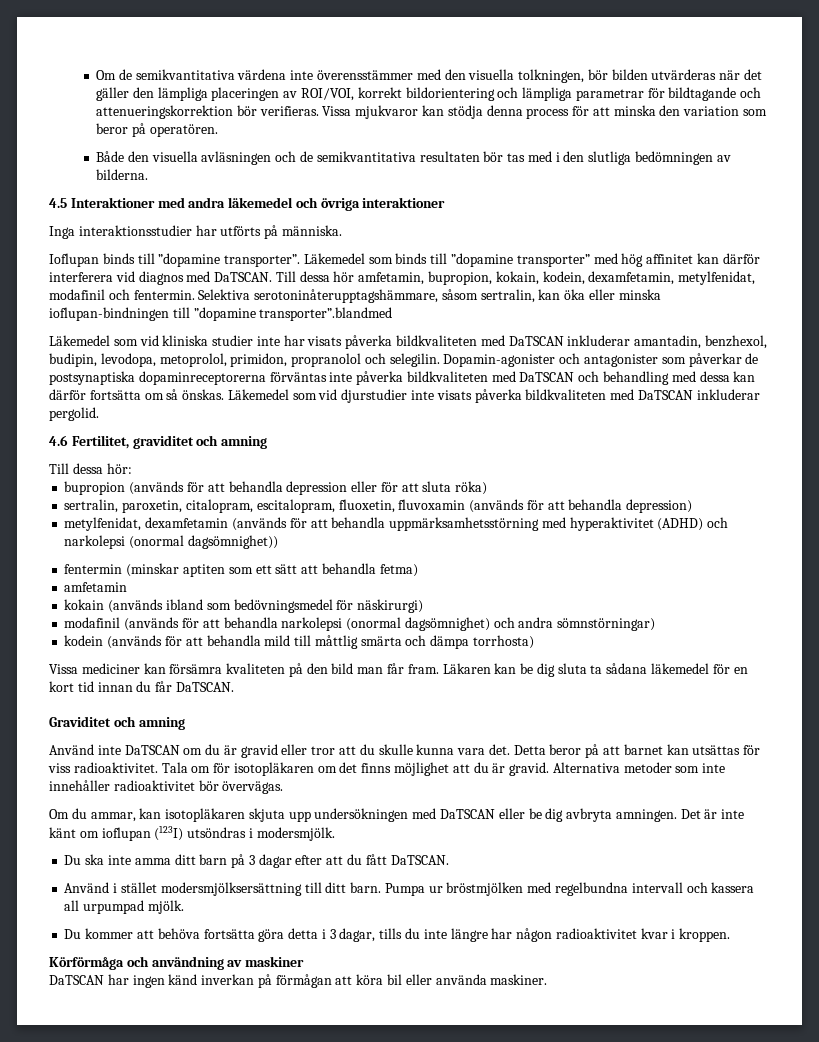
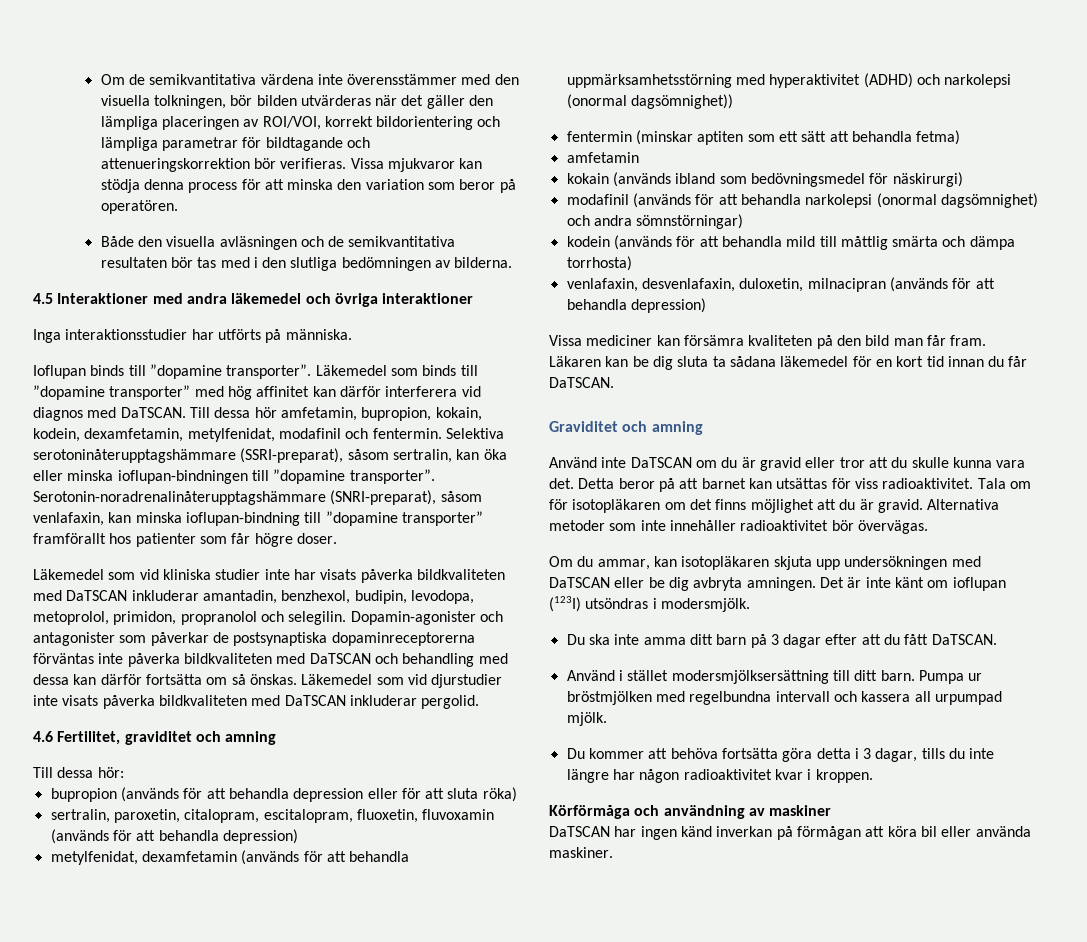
[254,289,439,303] serotoninåterupptagshämmare, -> [33,448,344,463] serotoninåterupptagshämmare (SSRI-preparat),
[259,307,393,321] transporter”.blandmed -> [349,469,435,484] [33,490,482,505] [33,511,483,526] [33,533,337,547] transporter”. Serotonin-noradrenalinåterupptagshämmare (SNRI-preparat), såsom venlafaxin, kan minska ioflupan-bindning till ”dopamine transporter” framförallt hos patienter som får högre doser.
(534, 642) none -> [566,277,995,292] [566,298,706,313] // venlafaxin, desvenlafaxin, duloxetin, milnacipran (används för att behandla depression)

